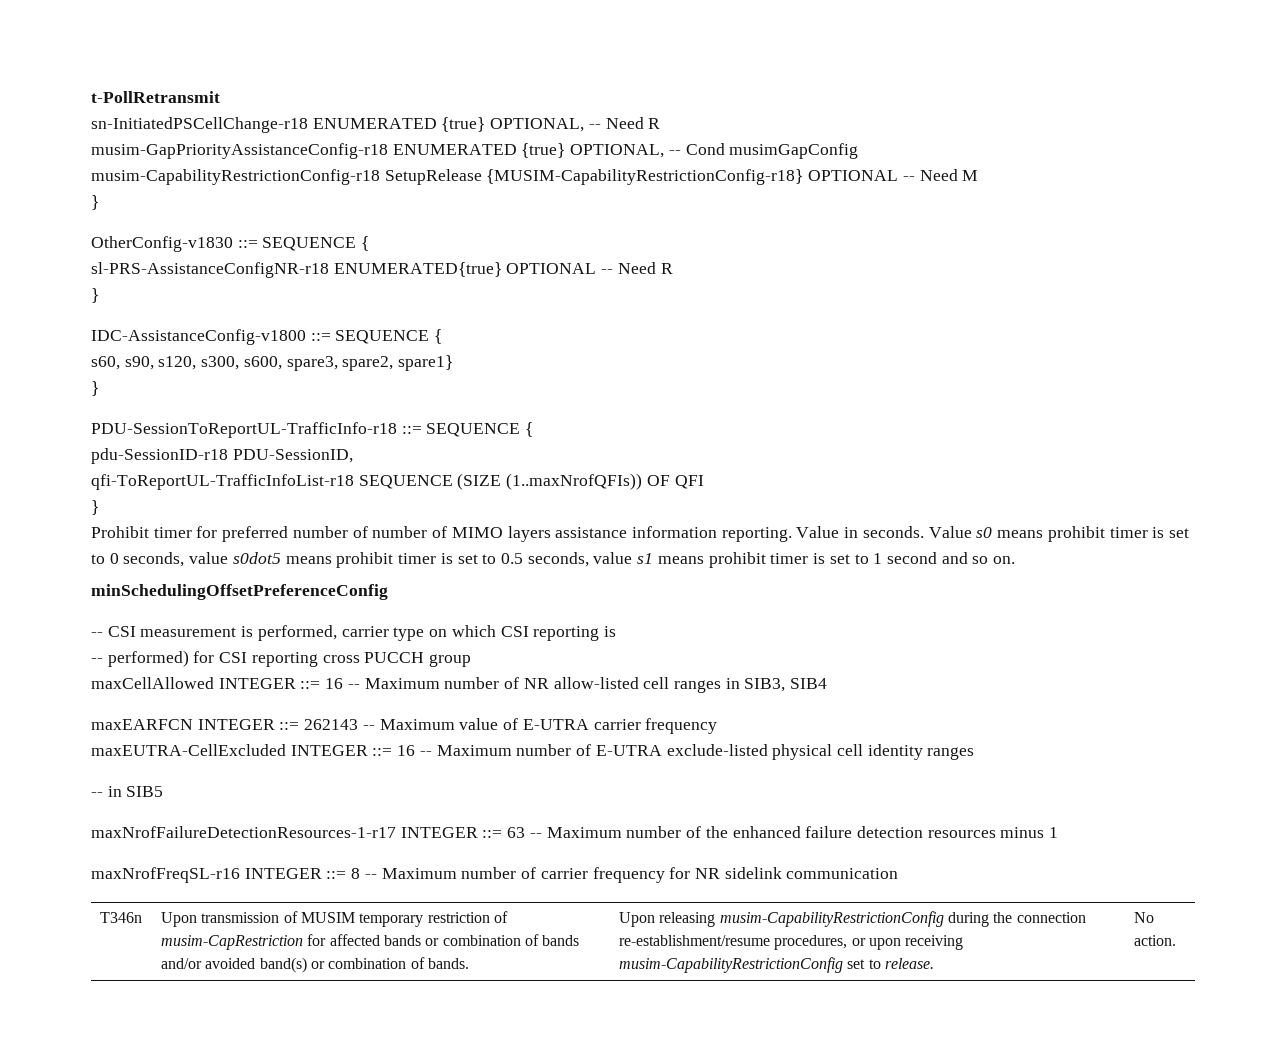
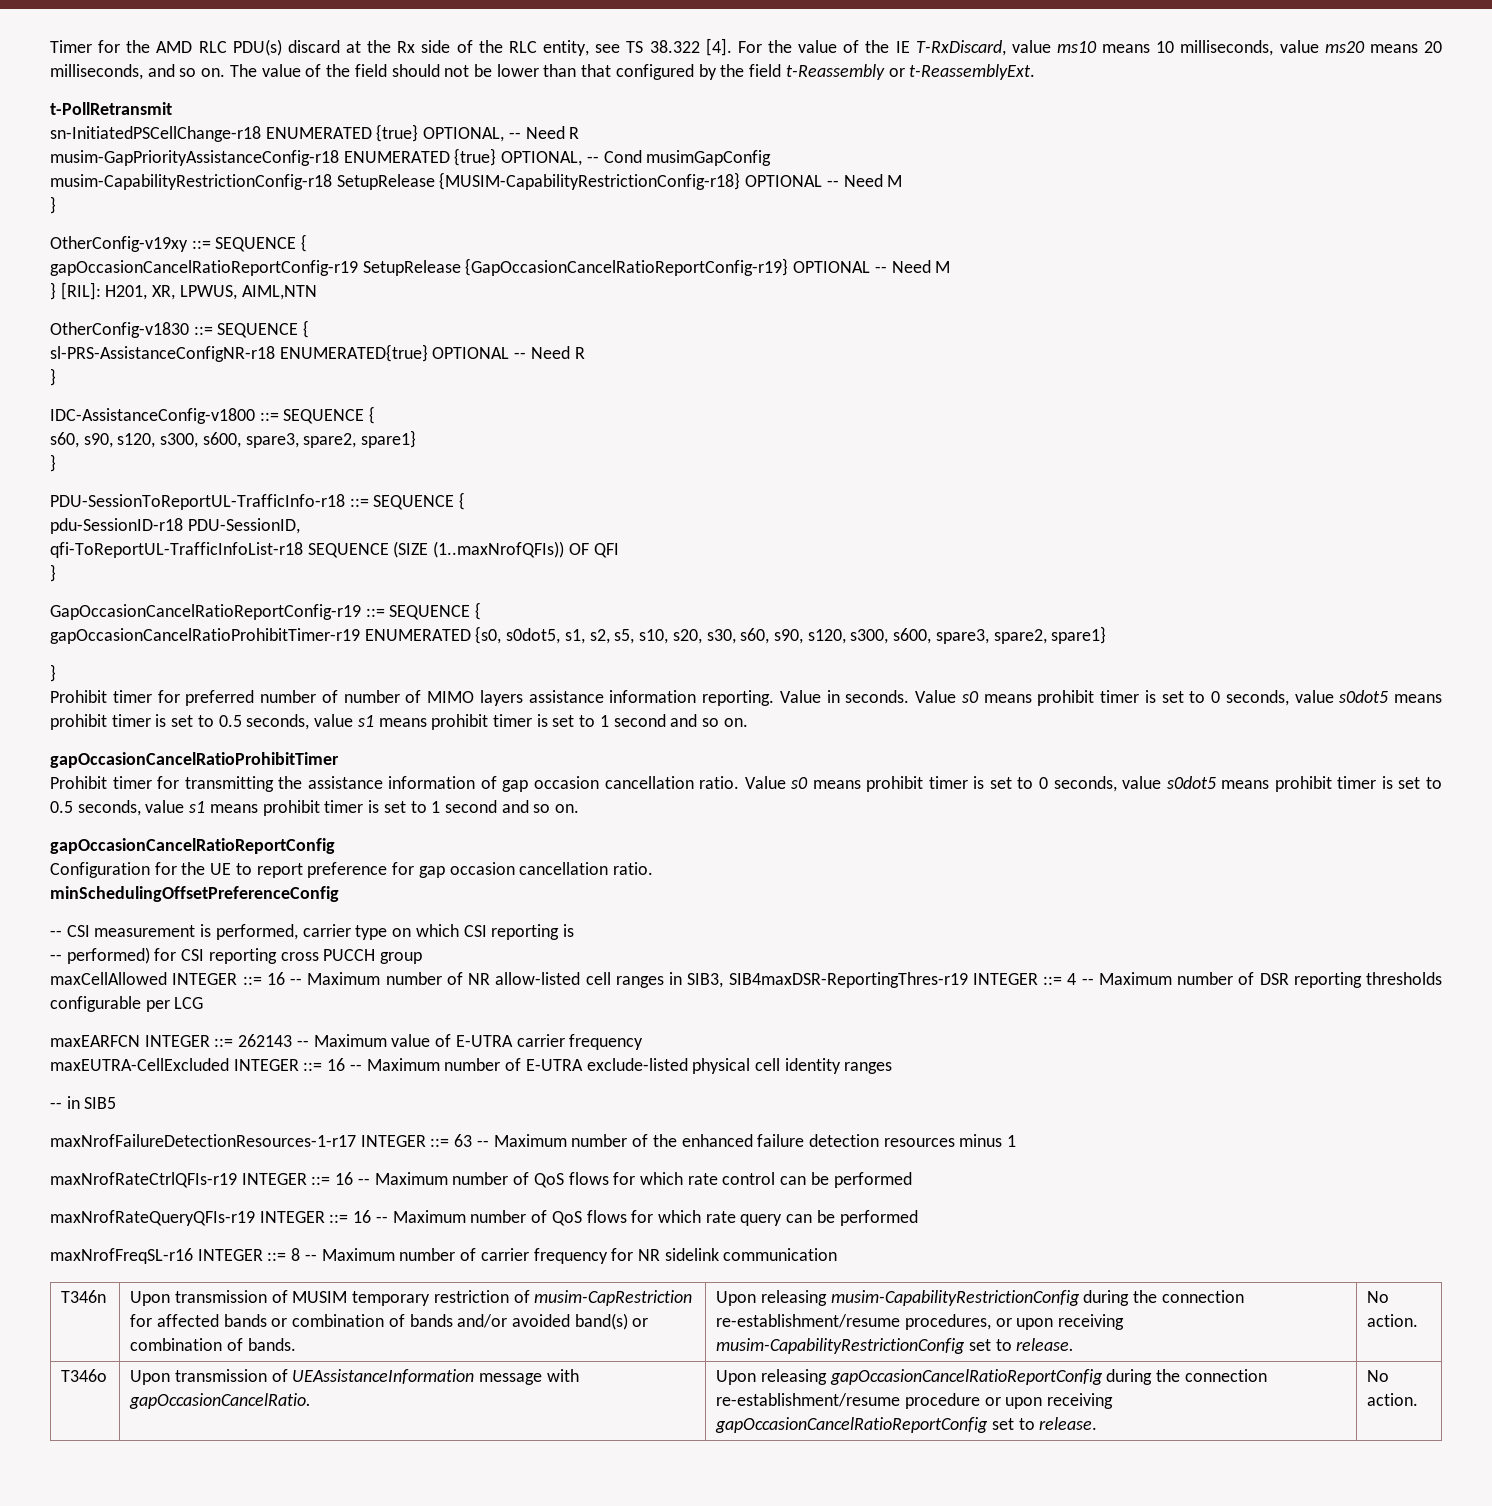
(91, 97) none -> [50,38,1443,56] [50,64,1036,80] Timer for the AMD RLC PDU(s) discard at the Rx side of the RLC entity, see TS 38.322 [4]. For the value of the IE T-RxDiscard, value ms10 means 10 milliseconds, value ms20 means 20 milliseconds, and so on. The value of the field should not be lower than that configured by the field t-Reassembly or t-ReassemblyExt. //
(99, 202) none -> [50,234,308,252] [50,258,951,276] [50,282,317,300] // OtherConfig-v19xy ::= SEQUENCE { // gapOccasionCancelRatioReportConfig-r19 SetupRelease {GapOccasionCancelRatioReportConfig-r19} OPTIONAL -- Need M // } [RIL]: H201, XR, LPWUS, AIML,NTN
(99, 507) none -> [50,602,482,620] [50,626,1107,644] [50,664,56,682] // GapOccasionCancelRatioReportConfig-r19 ::= SEQUENCE { // gapOccasionCancelRatioProhibitTimer-r19 ENUMERATED {s0, s0dot5, s1, s2, s5, s10, s20, s30, s60, s90, s120, s300, s600, spare3, spare2, spare1} // }
(1016, 560) none -> [50,752,339,768] [50,776,1442,792] [50,800,580,816] [50,838,335,854] [50,862,653,878] // gapOccasionCancelRatioProhibitTimer // Prohibit timer for transmitting the assistance information of gap occasion cancellation ratio. Value s0 means prohibit timer is set to 0 seconds, value s0dot5 means prohibit timer is set to 0.5 seconds, value s1 means prohibit timer is set to 1 second and so on. // gapOccasionCancelRatioReportConfig // Configuration for the UE to report preference for gap occasion cancellation ratio.
[790,678,828,689] SIB4 -> [728,972,1442,988] [50,996,204,1012] SIB4maxDSR-ReportingThres-r19 INTEGER ::= 4 -- Maximum number of DSR reporting thresholds configurable per LCG
(1059, 832) none -> [50,1172,912,1188] [50,1210,918,1226] // maxNrofRateCtrlQFIs-r19 INTEGER ::= 16 -- Maximum number of QoS flows for which rate control can be performed // maxNrofRateQueryQFIs-r19 INTEGER ::= 16 -- Maximum number of QoS flows for which rate query can be performed
(1177, 940) none -> [61,1369,108,1382] [130,1369,579,1385] [129,1393,312,1409] [716,1369,1267,1385] [716,1393,1114,1409] [715,1417,1098,1433] [1367,1370,1390,1382] [1367,1393,1419,1406] // T346o | Upon transmission of UEAssistanceInformation message with gapOccasionCancelRatio. | Upon releasing gapOccasionCancelRatioReportConfig during the connection re-establishment/resume procedure or upon receiving gapOccasionCancelRatioReportConfig set to release. | No action.

